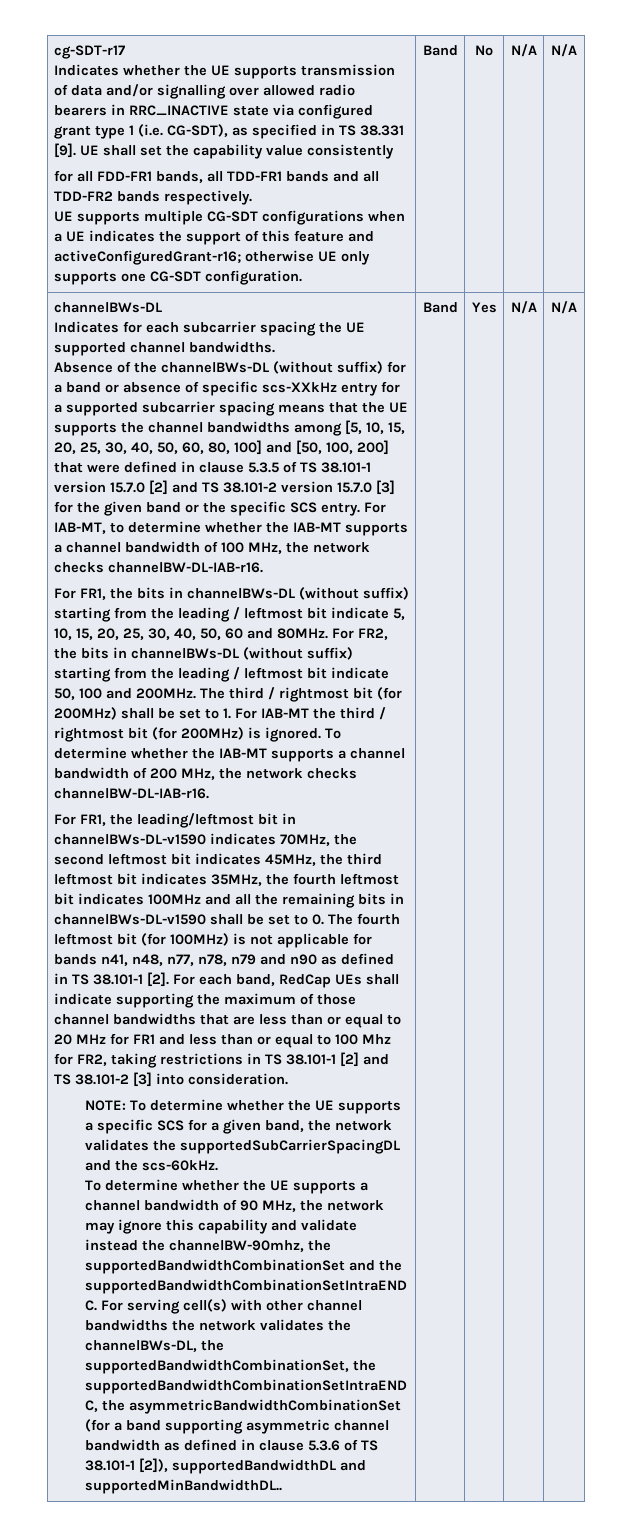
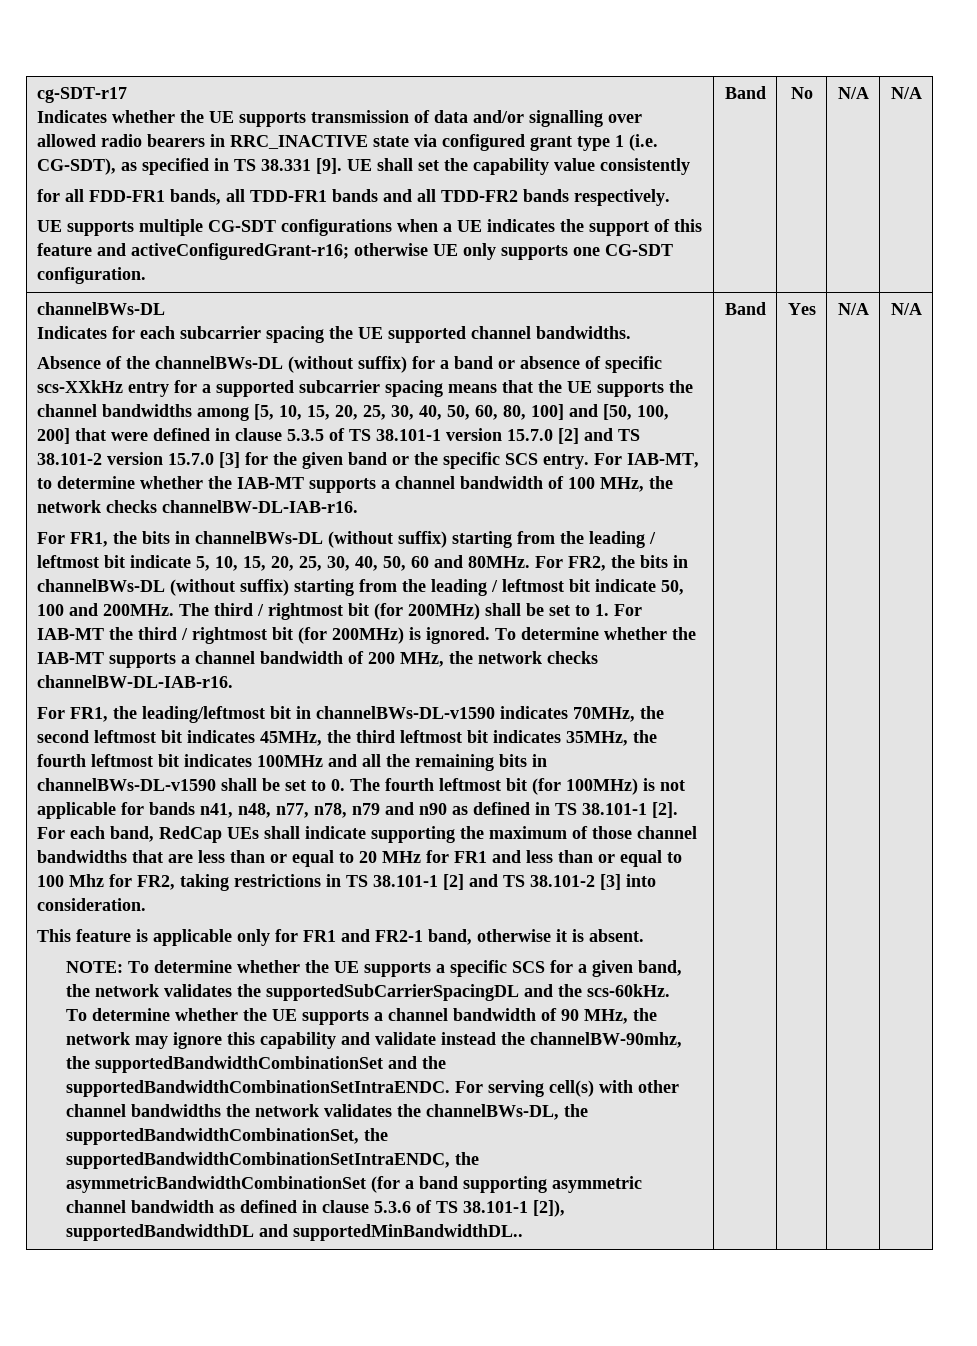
(288, 1079) none -> [36,929,644,946] // This feature is applicable only for FR1 and FR2-1 band, otherwise it is absent.

